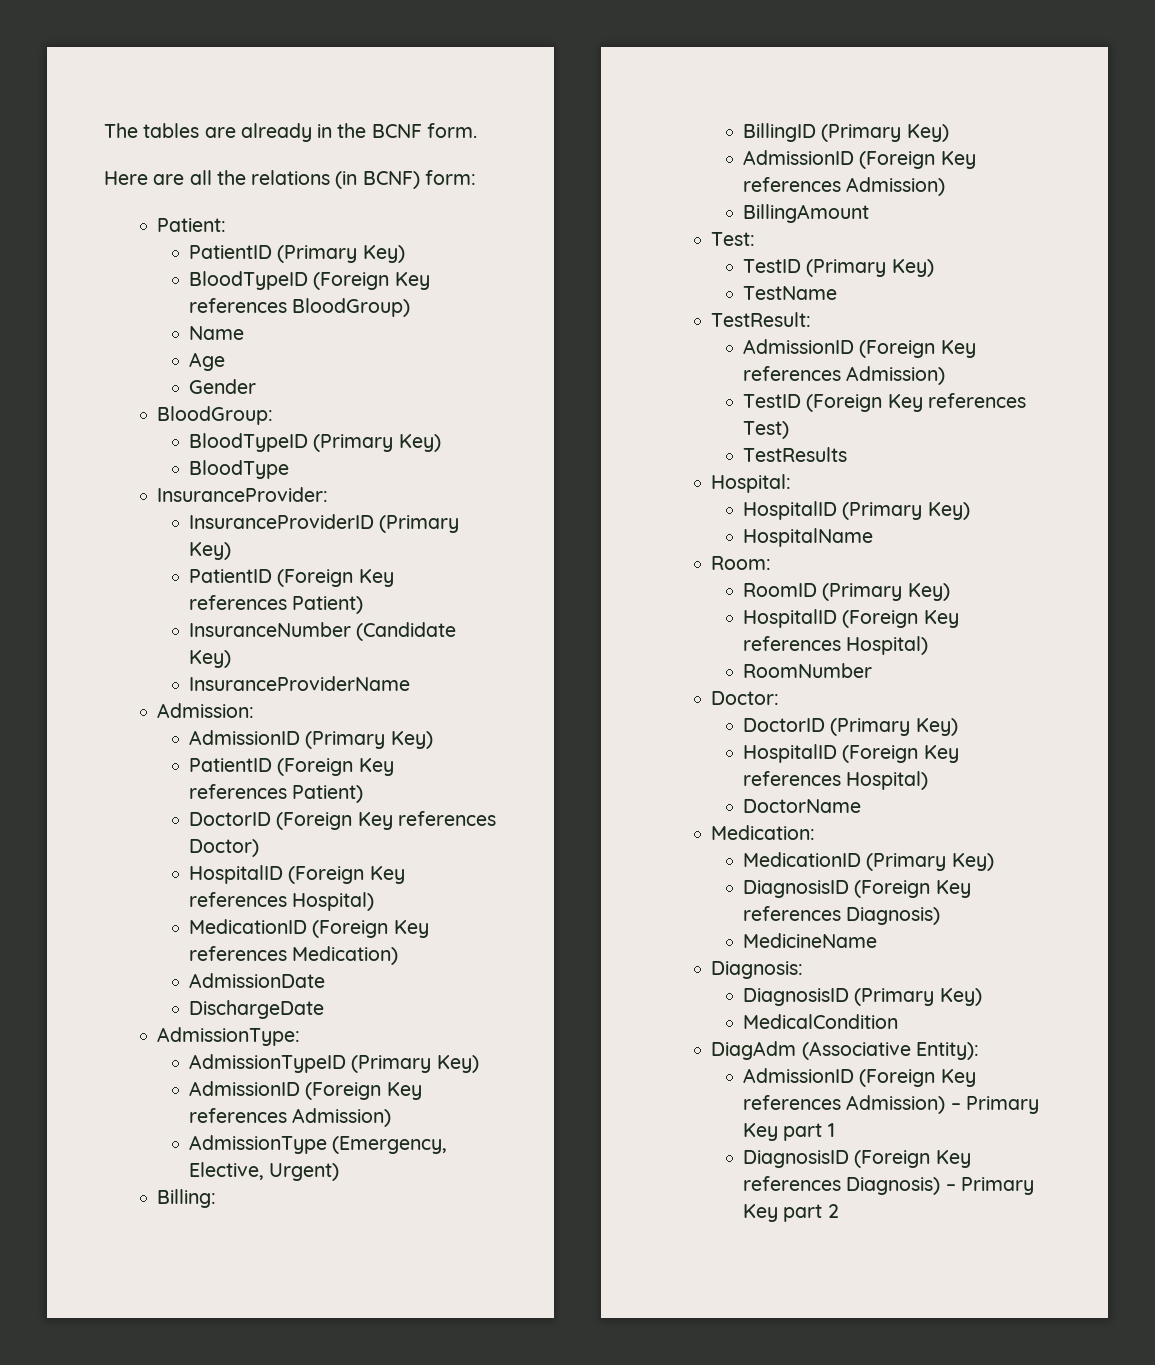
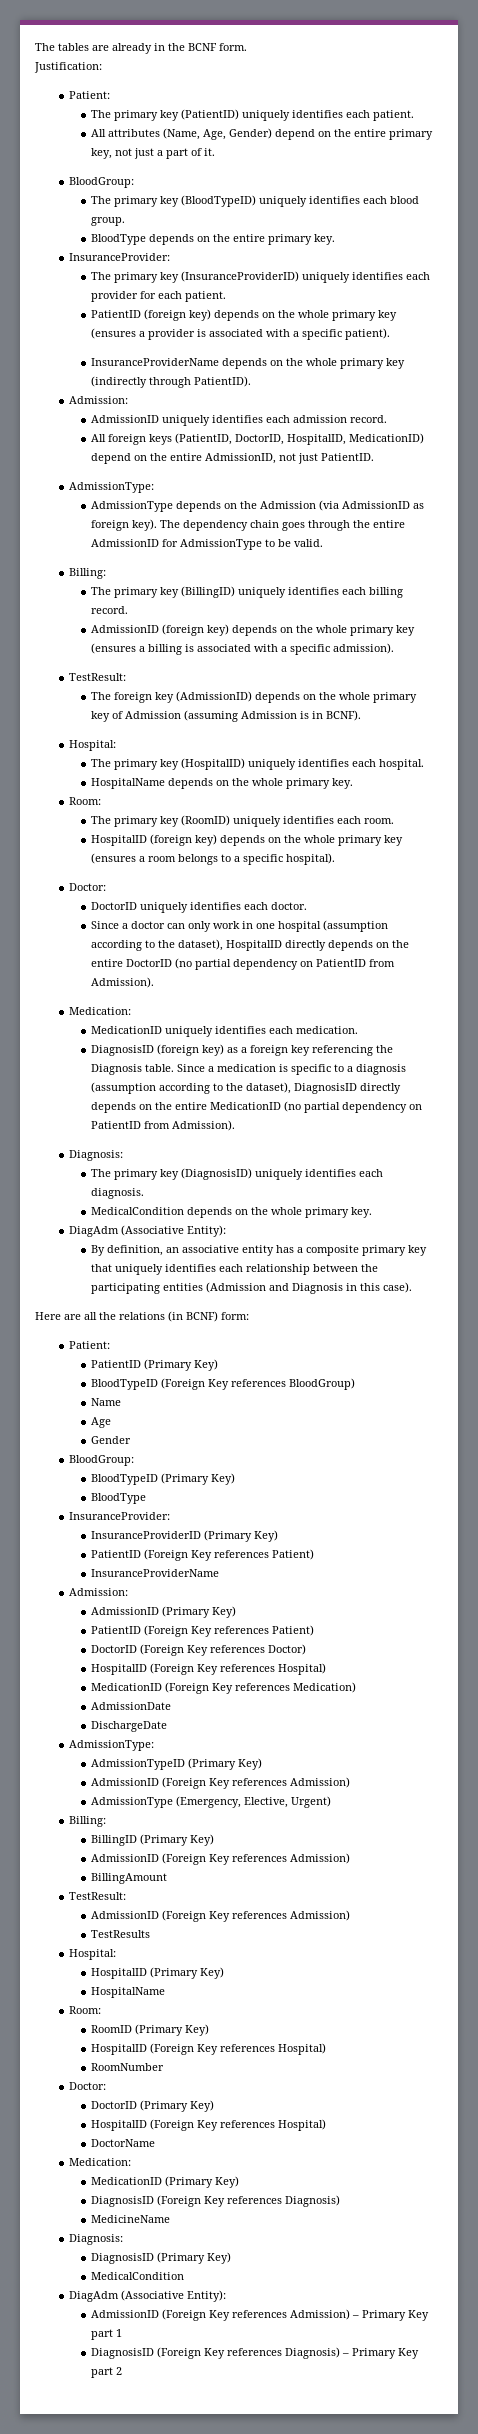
(477, 130) none -> [34,62,102,73] [69,91,111,99] [90,109,414,121] [90,128,433,140] [90,148,215,159] [69,177,135,188] [90,195,419,207] [90,217,125,226] [90,234,335,245] [69,253,171,261] [90,271,430,283] [90,291,226,302] [90,309,397,321] [90,328,390,340] [90,358,405,369] [90,376,251,388] [69,396,129,404] [90,415,387,426] [90,433,424,445] [90,453,374,464] [69,482,155,493] [90,500,424,512] [90,519,405,531] [90,539,323,550] [69,568,107,579] [90,586,403,598] [90,606,128,614] [90,624,415,636] [90,643,394,655] [69,673,127,681] [90,691,417,703] [90,710,361,722] [69,740,117,751] [90,758,424,770] [90,778,353,789] [69,797,102,805] [90,815,394,827] [90,834,403,846] [90,853,335,865] [69,883,107,891] [90,902,307,913] [90,920,388,932] [90,939,409,951] [90,958,395,970] [90,977,154,988] [69,1007,132,1015] [90,1026,358,1037] [90,1044,393,1056] [90,1064,406,1075] [90,1082,401,1094] [90,1101,422,1113] [90,1120,235,1131] [69,1150,124,1161] [90,1168,383,1180] [90,1188,144,1199] [90,1207,372,1218] [69,1225,227,1237] [90,1245,427,1256] [90,1264,378,1275] [90,1282,412,1294] // Justification: // Patient: // The primary key (PatientID) uniquely identifies each patient. // All attributes (Name, Age, Gender) depend on the entire primary key, not just a part of it. // BloodGroup: // The primary key (BloodTypeID) uniquely identifies each blood group. // BloodType depends on the entire primary key. // InsuranceProvider: // The primary key (InsuranceProviderID) uniquely identifies each provider for each patient. // PatientID (foreign key) depends on the whole primary key (ensures a provider is associated with a specific patient). // InsuranceProviderName depends on the whole primary key (indirectly through PatientID). // Admission: // AdmissionID uniquely identifies each admission record. // All foreign keys (PatientID, DoctorID, HospitalID, MedicationID) depend on the entire AdmissionID, not just PatientID. // AdmissionType: // AdmissionType depends on the Admission (via AdmissionID as foreign key). The dependency chain goes through the entire AdmissionID for AdmissionType to be valid. // Billing: // The primary key (BillingID) uniquely identifies each billing record. // AdmissionID (foreign key) depends on the whole primary key (ensures a billing is associated with a specific admission). // TestResult: // The foreign key (AdmissionID) depends on the whole primary key of Admission (assuming Admission is in BCNF). // Hospital: // The primary key (HospitalID) uniquely identifies each hospital. // HospitalName depends on the whole primary key. // Room: // The primary key (RoomID) uniquely identifies each room. // HospitalID (foreign key) depends on the whole primary key (ensures a room belongs to a specific hospital). // Doctor: // DoctorID uniquely identifies each doctor. // Since a doctor can only work in one hospital (assumption according to the dataset), HospitalID directly depends on the entire DoctorID (no partial dependency on PatientID from Admission). // Medication: // MedicationID uniquely identifies each medication. // DiagnosisID (foreign key) as a foreign key referencing the Diagnosis table. Since a medication is specific to a diagnosis (assumption according to the dataset), DiagnosisID directly depends on the entire MedicationID (no partial dependency on PatientID from Admission). // Diagnosis: // The primary key (DiagnosisID) uniquely identifies each diagnosis. // MedicalCondition depends on the whole primary key. // DiagAdm (Associative Entity): // By definition, an associative entity has a composite primary key that uniquely identifies each relationship between the participating entities (Admission and Diagnosis in this case).
[189,622,457,641] [189,650,232,668] // InsuranceNumber (Candidate Key) -> (314, 1554) none
[711,232,756,246] [743,259,934,277] [743,286,838,300] // Test: // TestID (Primary Key) // TestName -> (167, 1878) none
[743,393,1027,412] [743,421,790,439] // TestID (Foreign Key references Test) -> (350, 1915) none

